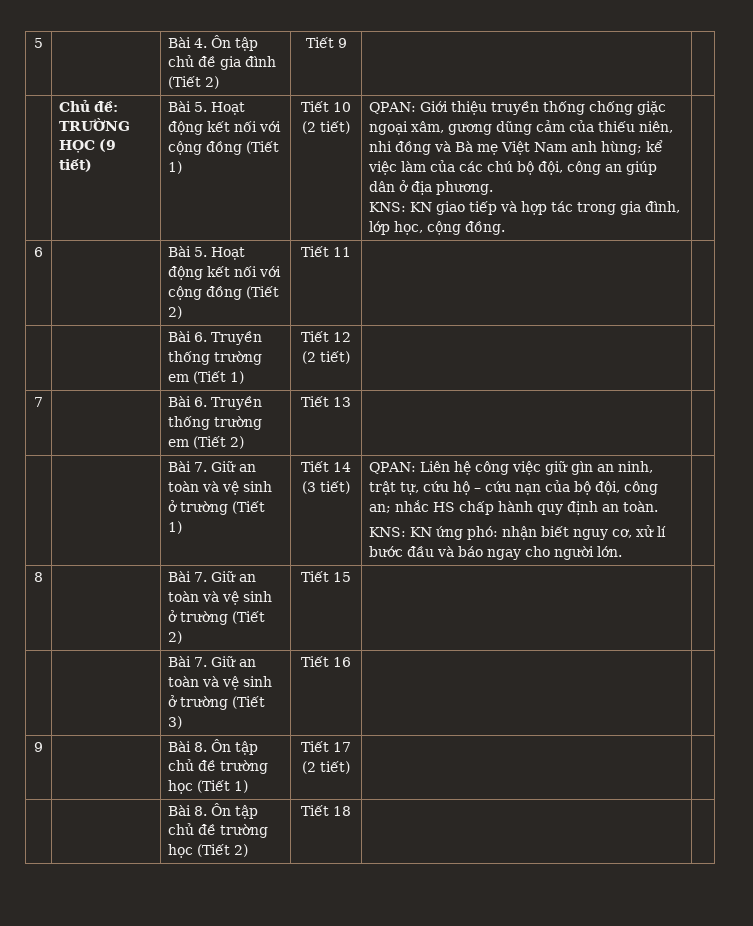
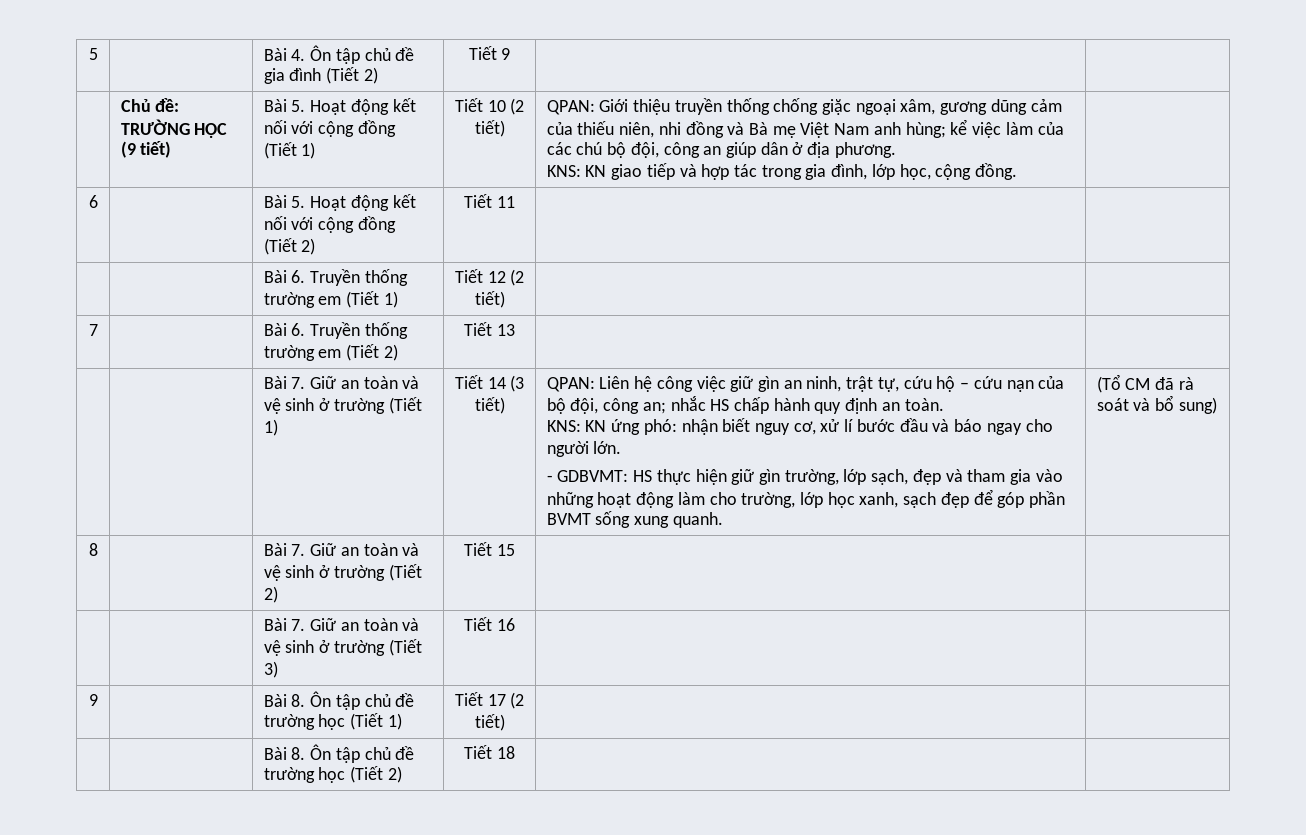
(623, 551) | -> [546,469,1063,485] [546,489,1066,508] [546,511,723,528] [1096,374,1194,393] [1096,395,1217,414] // - GDBVMT: HS thực hiện giữ gìn trường, lớp sạch, đẹp và tham gia vào những hoạt động làm cho trường, lớp học xanh, sạch đẹp để góp phần BVMT sống xung quanh. | (Tổ CM đã rà soát và bổ sung)

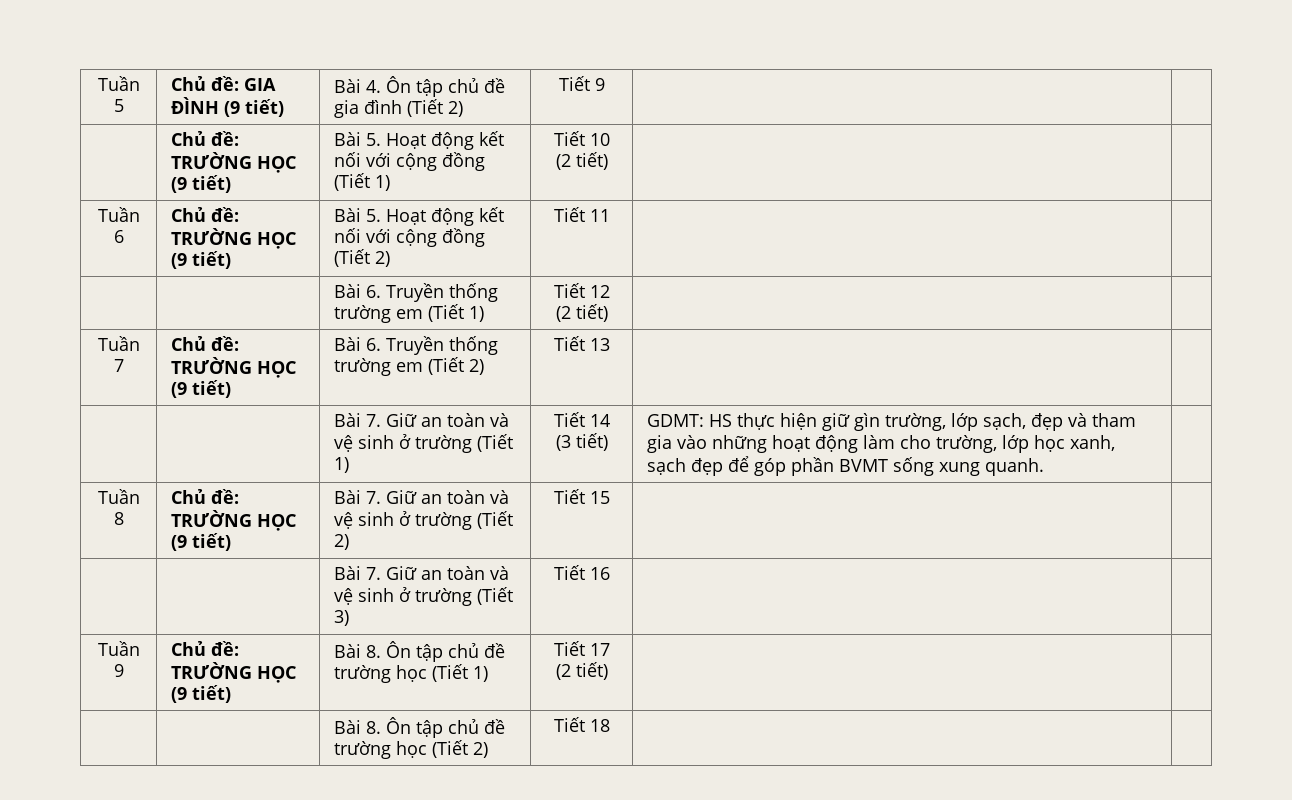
(88, 54) none -> [97,76,140,91] Tuần
(98, 54) none -> [170,76,276,91] [170,97,284,117] Chủ đề: GIA ĐÌNH (9 tiết)
[546,98,1062,115] [546,119,1064,138] [546,142,896,158] [546,163,1018,180] [88,195,98,208] QPAN: Giới thiệu truyền thống chống giặc ngoại xâm, gương dũng cảm của thiếu niên, nhi đồng và Bà mẹ Việt Nam anh hùng; kể việc làm của các chú bộ đội, công an giúp dân ở địa phương. // KNS: KN giao tiếp và hợp tác trong gia đình, lớp học, cộng đồng. | // 6 | -> [97,207,140,222] [113,230,124,243] [170,207,239,222] [170,228,296,249] [170,251,231,269] | // Tuần 6 | Chủ đề: TRƯỜNG HỌC (9 tiết)
(505, 299) none -> [97,336,140,351] Tuần
(98, 330) none -> [170,336,239,351] [170,357,296,378] [170,380,231,398] Chủ đề: TRƯỜNG HỌC (9 tiết)
[546,376,1065,392] [546,396,944,414] [546,418,1053,435] [546,441,622,457] [546,470,629,482] QPAN: Liên hệ công việc giữ gìn an ninh, trật tự, cứu hộ – cứu nạn của bộ đội, công an; nhắc HS chấp hành quy định an toàn. // KNS: KN ứng phó: nhận biết nguy cơ, xử lí bước đầu và báo ngay cho người lớn. // - GDBVMT: -> [646,414,704,427] GDMT:
[1096,374,1194,393] [1096,395,1217,414] [88,543,98,556] (Tổ CM đã rà soát và bổ sung) // 8 | -> [97,489,140,504] [113,512,124,525] [170,489,239,504] [170,510,296,531] [170,533,231,551] // Tuần 8 | Chủ đề: TRƯỜNG HỌC (9 tiết)
[88,694,98,706] 9 | -> [97,641,140,656] [113,664,124,677] [170,641,239,656] [170,662,296,683] [170,685,231,703] Tuần 9 | Chủ đề: TRƯỜNG HỌC (9 tiết)

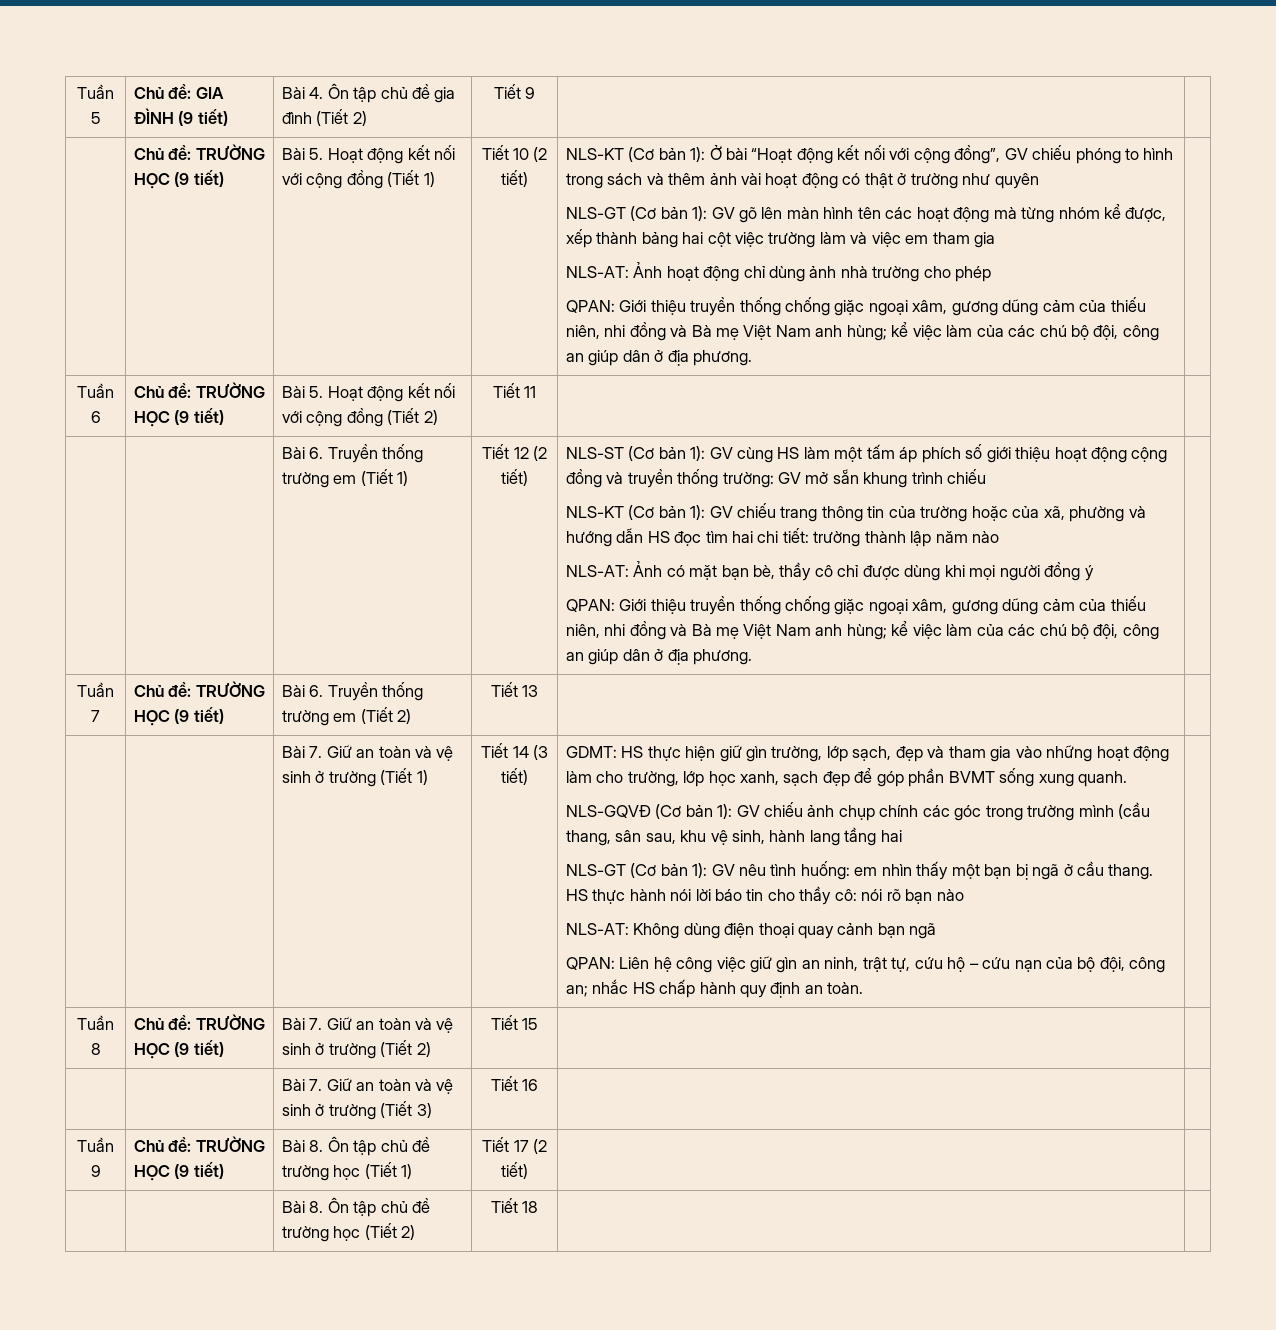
(608, 161) none -> [565,145,1174,164] [565,173,1039,189] [565,204,1167,223] [565,229,996,248] [565,262,992,282] [565,297,1146,316] [565,322,1159,341] [565,350,752,366] NLS-KT (Cơ bản 1): Ở bài “Hoạt động kết nối với cộng đồng”, GV chiếu phóng to hình trong sách và thêm ảnh vài hoạt động có thật ở trường như quyên // NLS-GT (Cơ bản 1): GV gõ lên màn hình tên các hoạt động mà từng nhóm kể được, xếp thành bảng hai cột việc trường làm và việc em tham gia // NLS-AT: Ảnh hoạt động chỉ dùng ảnh nhà trường cho phép // QPAN: Giới thiệu truyền thống chống giặc ngoại xâm, gương dũng cảm của thiếu niên, nhi đồng và Bà mẹ Việt Nam anh hùng; kể việc làm của các chú bộ đội, công an giúp dân ở địa phương.
(608, 313) none -> [565,444,1168,463] [565,469,987,488] [565,503,1146,522] [565,528,1000,547] [565,561,1094,581] [565,596,1146,615] [565,621,1159,640] [565,649,752,665] NLS-ST (Cơ bản 1): GV cùng HS làm một tấm áp phích số giới thiệu hoạt động cộng đồng và truyền thống trường: GV mở sẵn khung trình chiếu // NLS-KT (Cơ bản 1): GV chiếu trang thông tin của trường hoặc của xã, phường và hướng dẫn HS đọc tìm hai chi tiết: trường thành lập năm nào // NLS-AT: Ảnh có mặt bạn bè, thầy cô chỉ được dùng khi mọi người đồng ý // QPAN: Giới thiệu truyền thống chống giặc ngoại xâm, gương dũng cảm của thiếu niên, nhi đồng và Bà mẹ Việt Nam anh hùng; kể việc làm của các chú bộ đội, công an giúp dân ở địa phương.
(1044, 467) none -> [565,802,1151,821] [565,827,902,846] [565,861,1154,880] [565,886,964,905] [565,923,937,939] [565,956,1166,973] [565,979,864,998] // NLS-GQVĐ (Cơ bản 1): GV chiếu ảnh chụp chính các góc trong trường mình (cầu thang, sân sau, khu vệ sinh, hành lang tầng hai // NLS-GT (Cơ bản 1): GV nêu tình huống: em nhìn thấy một bạn bị ngã ở cầu thang. HS thực hành nói lời báo tin cho thầy cô: nói rõ bạn nào // NLS-AT: Không dùng điện thoại quay cảnh bạn ngã // QPAN: Liên hệ công việc giữ gìn an ninh, trật tự, cứu hộ – cứu nạn của bộ đội, công an; nhắc HS chấp hành quy định an toàn.

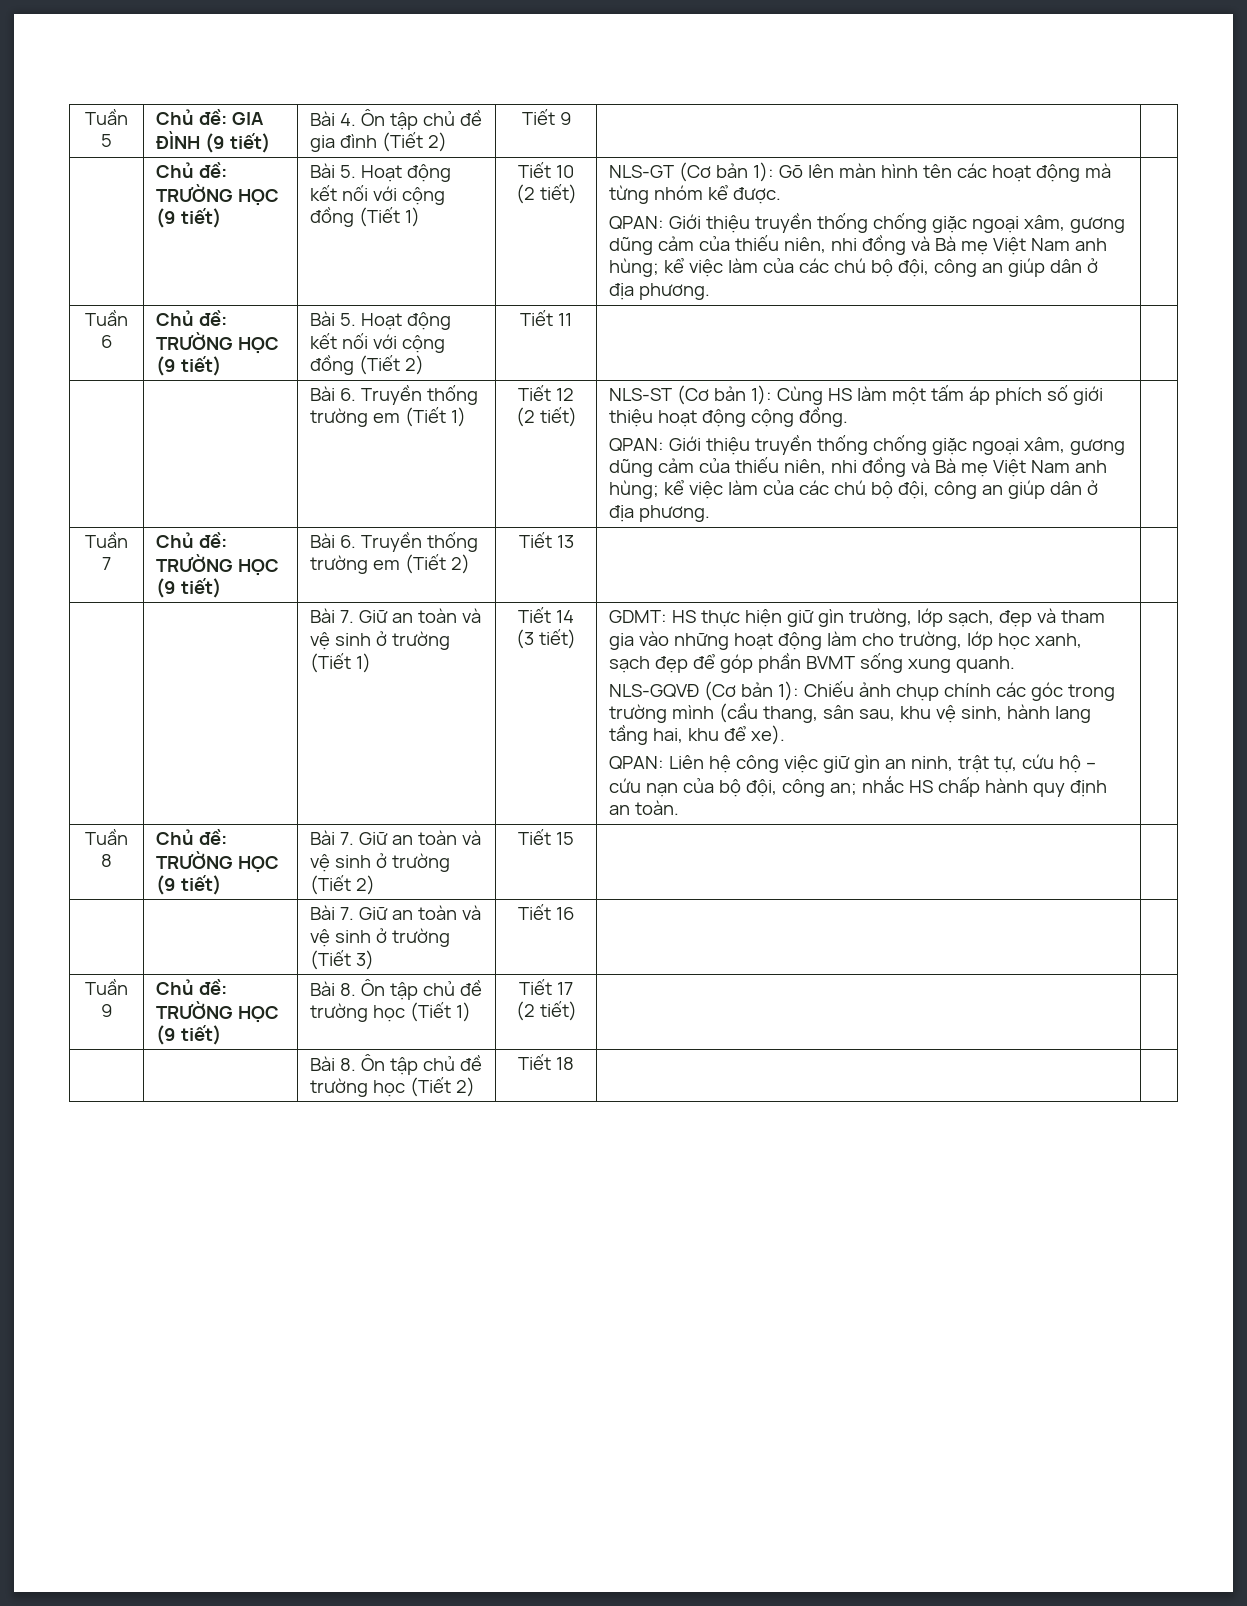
[565,145,1174,164] [565,173,1039,189] [565,206,757,223] NLS-KT (Cơ bản 1): Ở bài “Hoạt động kết nối với cộng đồng”, GV chiếu phóng to hình trong sách và thêm ảnh vài hoạt động có thật ở trường như quyên // NLS-GT (Cơ bản 1): GV gõ -> [609,162,804,182] NLS-GT (Cơ bản 1): Gõ
[1125,207,1167,222] [565,229,996,248] [565,262,992,282] được, xếp thành bảng hai cột việc trường làm và việc em tham gia // NLS-AT: Ảnh hoạt động chỉ dùng ảnh nhà trường cho phép -> [733,187,782,204] được.
[709,447,773,463] GV cùng -> [777,386,824,405] Cùng
[565,469,987,488] [565,503,1146,522] [565,528,1000,547] [565,561,1094,581] đồng và truyền thống trường: GV mở sẵn khung trình chiếu // NLS-KT (Cơ bản 1): GV chiếu trang thông tin của trường hoặc của xã, phường và hướng dẫn HS đọc tìm hai chi tiết: trường thành lập năm nào // NLS-AT: Ảnh có mặt bạn bè, thầy cô chỉ được dùng khi mọi người đồng ý -> [799,407,849,427] đồng.
[736,802,803,817] GV chiếu -> [804,681,855,697] Chiếu
[880,830,902,842] [565,861,1154,880] [565,886,964,905] [565,923,937,939] hai // NLS-GT (Cơ bản 1): GV nêu tình huống: em nhìn thấy một bạn bị ngã ở cầu thang. HS thực hành nói lời báo tin cho thầy cô: nói rõ bạn nào // NLS-AT: Không dùng điện thoại quay cảnh bạn ngã -> [653,725,786,745] hai, khu để xe).

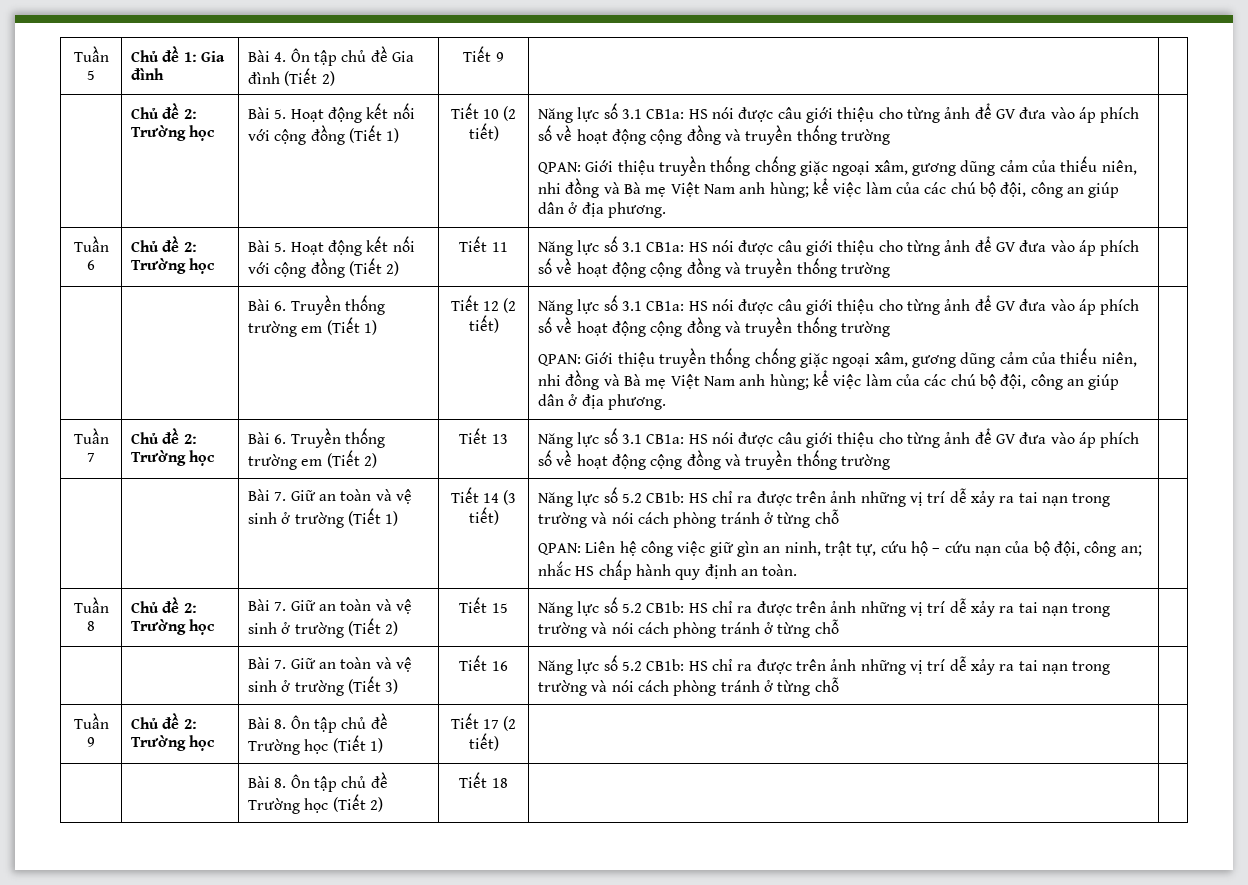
[199,109,265,125] [156,131,271,153] đề: GIA ĐÌNH (9 tiết) -> [162,46,226,62] [131,68,165,80] đề 1: Gia đình
[310,135,336,152] gia -> [392,51,415,62] Gia
[199,162,228,178] [156,184,280,206] [156,208,222,228] đề: TRƯỜNG HỌC (9 tiết) -> [162,103,197,119] [131,125,216,141] đề 2: Trường học
[609,162,1112,182] [609,185,782,204] NLS-GT (Cơ bản 1): Gõ lên màn hình tên các hoạt động mà từng nhóm kể được. -> [538,103,1140,123] [538,125,890,145] Năng lực số 3.1 CB1a: HS nói được câu giới thiệu cho từng ảnh để GV đưa vào áp phích số về hoạt động cộng đồng và truyền thống trường
[199,310,228,326] [156,332,280,354] [156,356,222,376] đề: TRƯỜNG HỌC (9 tiết) -> [162,236,197,252] [131,258,216,274] đề 2: Trường học
(572, 319) none -> [538,236,1140,256] [538,258,890,278] Năng lực số 3.1 CB1a: HS nói được câu giới thiệu cho từng ảnh để GV đưa vào áp phích số về hoạt động cộng đồng và truyền thống trường
[609,385,1104,405] [609,407,849,427] NLS-ST (Cơ bản 1): Cùng HS làm một tấm áp phích số giới thiệu hoạt động cộng đồng. -> [538,295,1140,315] [538,317,890,337] Năng lực số 3.1 CB1a: HS nói được câu giới thiệu cho từng ảnh để GV đưa vào áp phích số về hoạt động cộng đồng và truyền thống trường
[199,532,228,548] [156,554,280,576] [156,578,222,598] đề: TRƯỜNG HỌC (9 tiết) -> [162,428,197,444] [131,450,216,466] đề 2: Trường học
(574, 541) none -> [538,428,1140,448] [538,450,890,470] Năng lực số 3.1 CB1a: HS nói được câu giới thiệu cho từng ảnh để GV đưa vào áp phích số về hoạt động cộng đồng và truyền thống trường
[609,608,1106,627] [609,631,1083,650] [609,653,1016,673] [609,681,1116,701] [609,703,1092,723] [609,725,786,745] GDMT: HS thực hiện giữ gìn trường, lớp sạch, đẹp và tham gia vào những hoạt động làm cho trường, lớp học xanh, sạch đẹp để góp phần BVMT sống xung quanh. // NLS-GQVĐ (Cơ bản 1): Chiếu ảnh chụp chính các góc trong trường mình (cầu thang, sân sau, khu vệ sinh, hành lang tầng hai, khu để xe). -> [538,487,1111,507] [538,509,839,528] Năng lực số 5.2 CB1b: HS chỉ ra được trên ảnh những vị trí dễ xảy ra tai nạn trong trường và nói cách phòng tránh ở từng chỗ
[199,829,228,845] [156,851,280,873] [156,875,222,895] đề: TRƯỜNG HỌC (9 tiết) -> [162,597,197,613] [131,619,216,635] đề 2: Trường học
(574, 838) none -> [538,597,1111,617] [538,619,839,638] Năng lực số 5.2 CB1b: HS chỉ ra được trên ảnh những vị trí dễ xảy ra tai nạn trong trường và nói cách phòng tránh ở từng chỗ
[85,979,128,995] [101,1004,112,1017] [156,979,228,995] [156,1001,280,1023] [156,1025,222,1045] [310,979,483,1000] [310,1003,369,1022] | // Tuần 9 | Chủ đề: TRƯỜNG HỌC (9 tiết) | Bài 8. Ôn tập chủ đề trường -> [538,655,1111,675] [538,677,839,696] [73,713,109,729] [87,737,95,747] [131,713,197,729] [131,735,216,751] [248,713,388,733] [248,739,301,755] Năng lực số 5.2 CB1b: HS chỉ ra được trên ảnh những vị trí dễ xảy ra tai nạn trong trường và nói cách phòng tránh ở từng chỗ | // Tuần 9 | Chủ đề 2: Trường học | Bài 8. Ôn tập chủ đề Trường
[310,1078,369,1097] trường -> [248,798,301,814] Trường

